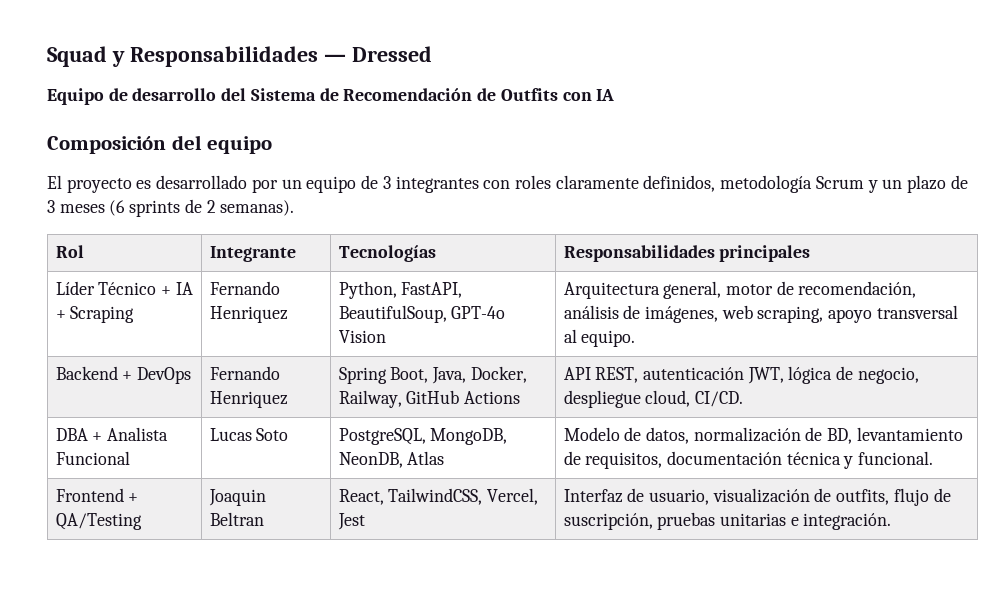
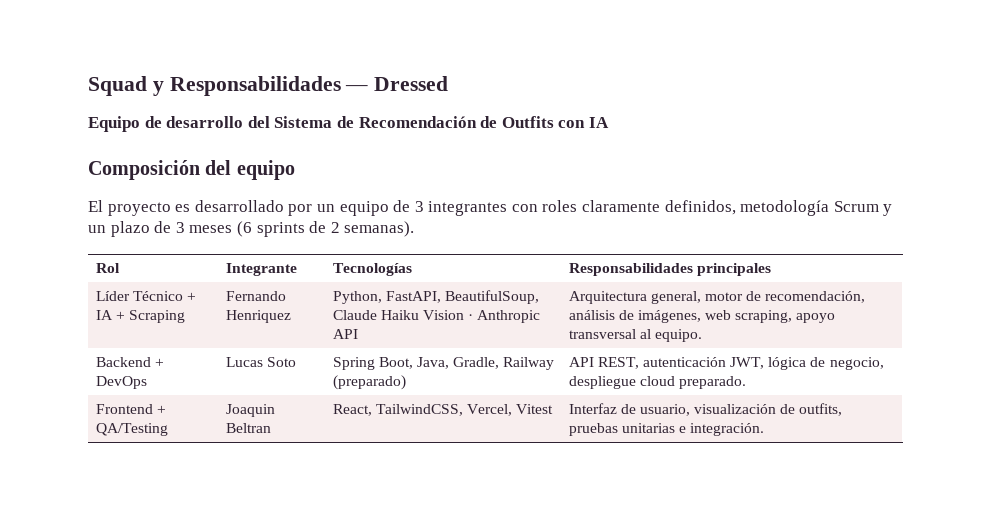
[451,306,506,319] GPT-4o -> [332,310,419,320] Claude Haiku
(386, 336) none -> [468,310,541,323] [332,329,358,339] · Anthropic API
[209,366,280,380] [209,391,288,408] Fernando Henriquez -> [225,357,296,367] Lucas Soto
[470,366,527,383] [338,390,520,408] Docker, Railway, GitHub Actions -> [453,357,555,370] [332,375,406,390] Gradle, Railway (preparado)
[645,390,743,407] [55,427,168,441] [55,451,130,465] [209,428,289,441] [338,428,508,445] [338,451,445,468] [563,427,963,444] [563,451,934,469] cloud, CI/CD. // DBA + Analista Funcional | Lucas Soto | PostgreSQL, MongoDB, NeonDB, Atlas | Modelo de datos, normalización de BD, levantamiento de requisitos, documentación técnica y funcional. -> [639,376,746,389] cloud preparado.
[337,513,365,530] Jest -> [516,404,554,414] Vitest
[893,488,951,506] [563,513,653,530] flujo de suscripción, -> (843, 409) none

